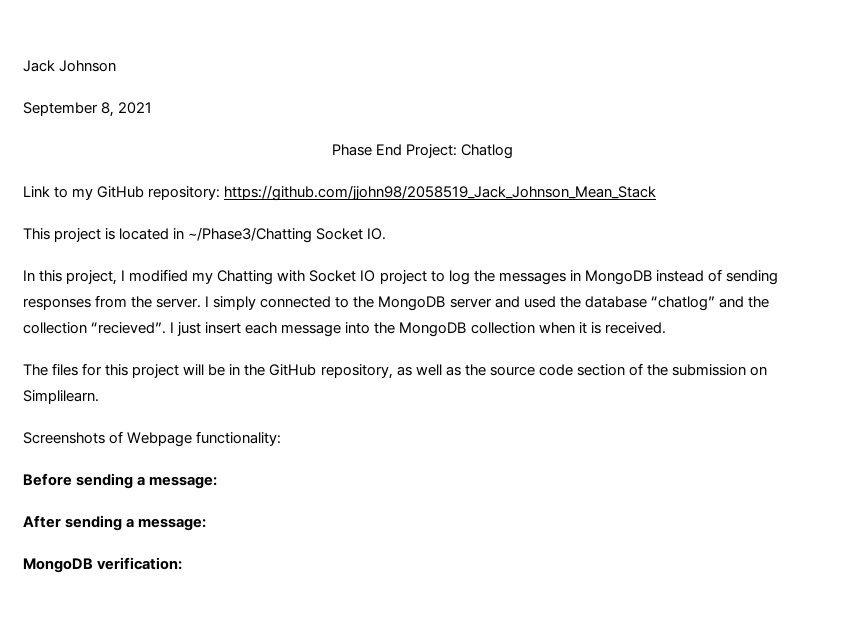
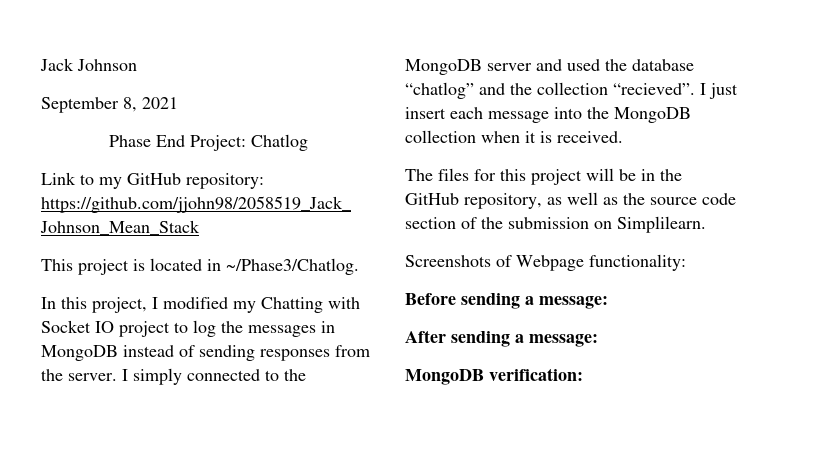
[188,227,387,243] ~/Phase3/Chatting Socket IO. -> [226,258,359,275] ~/Phase3/Chatlog.

